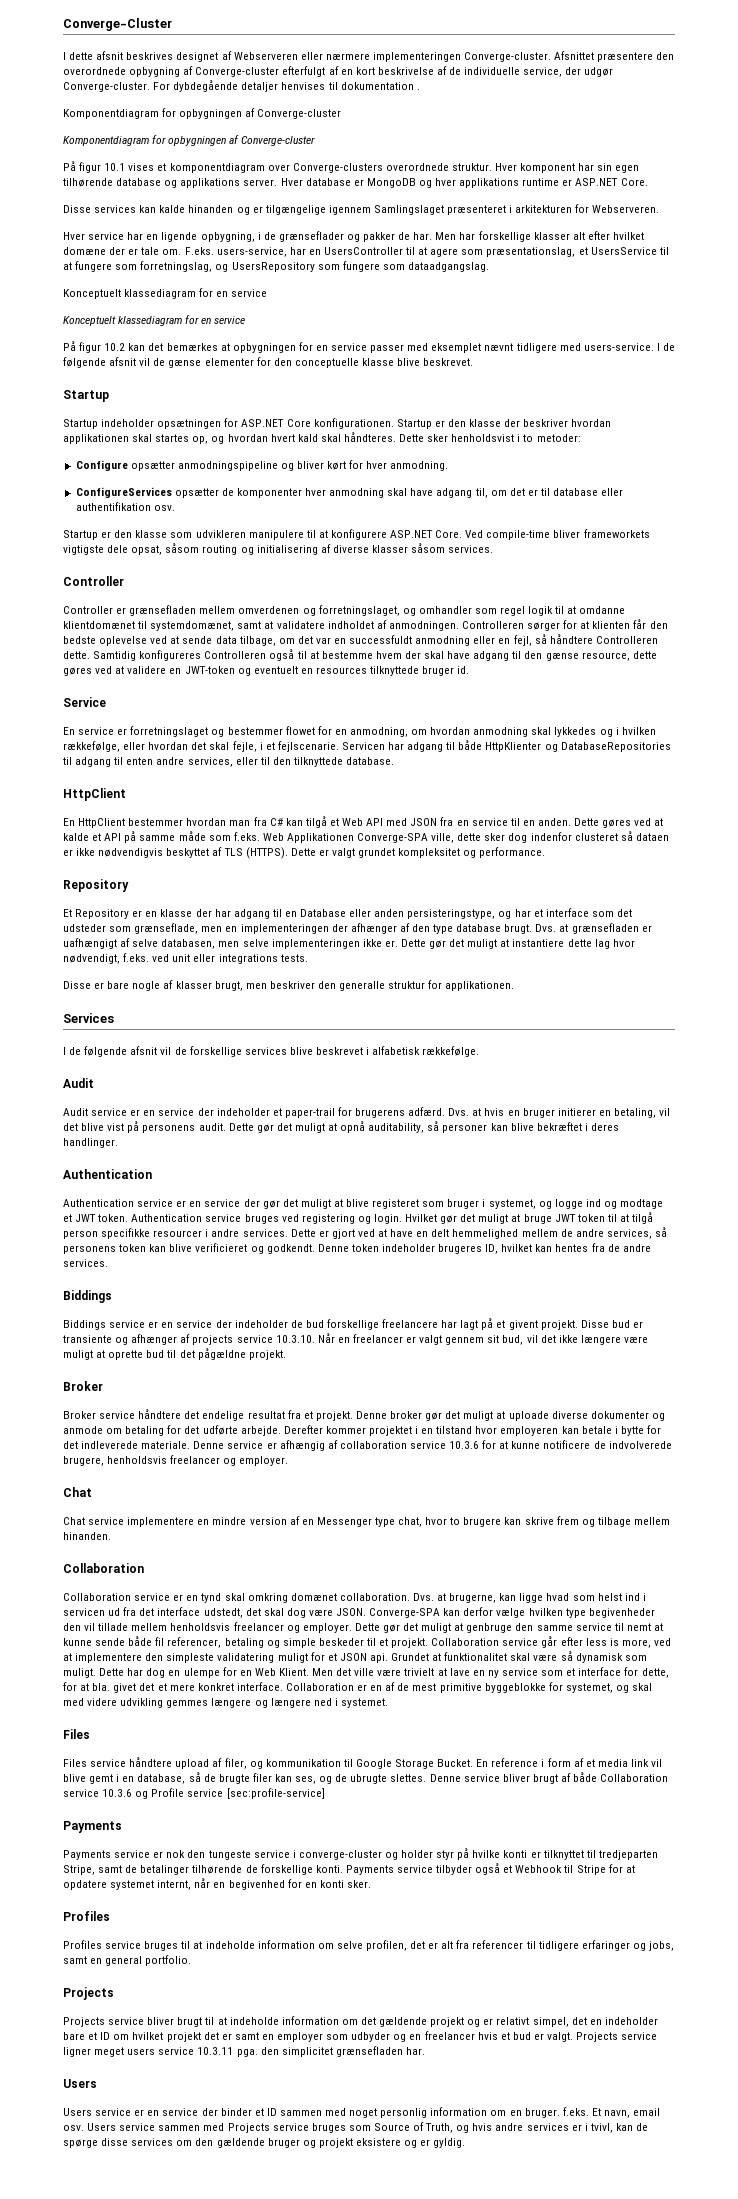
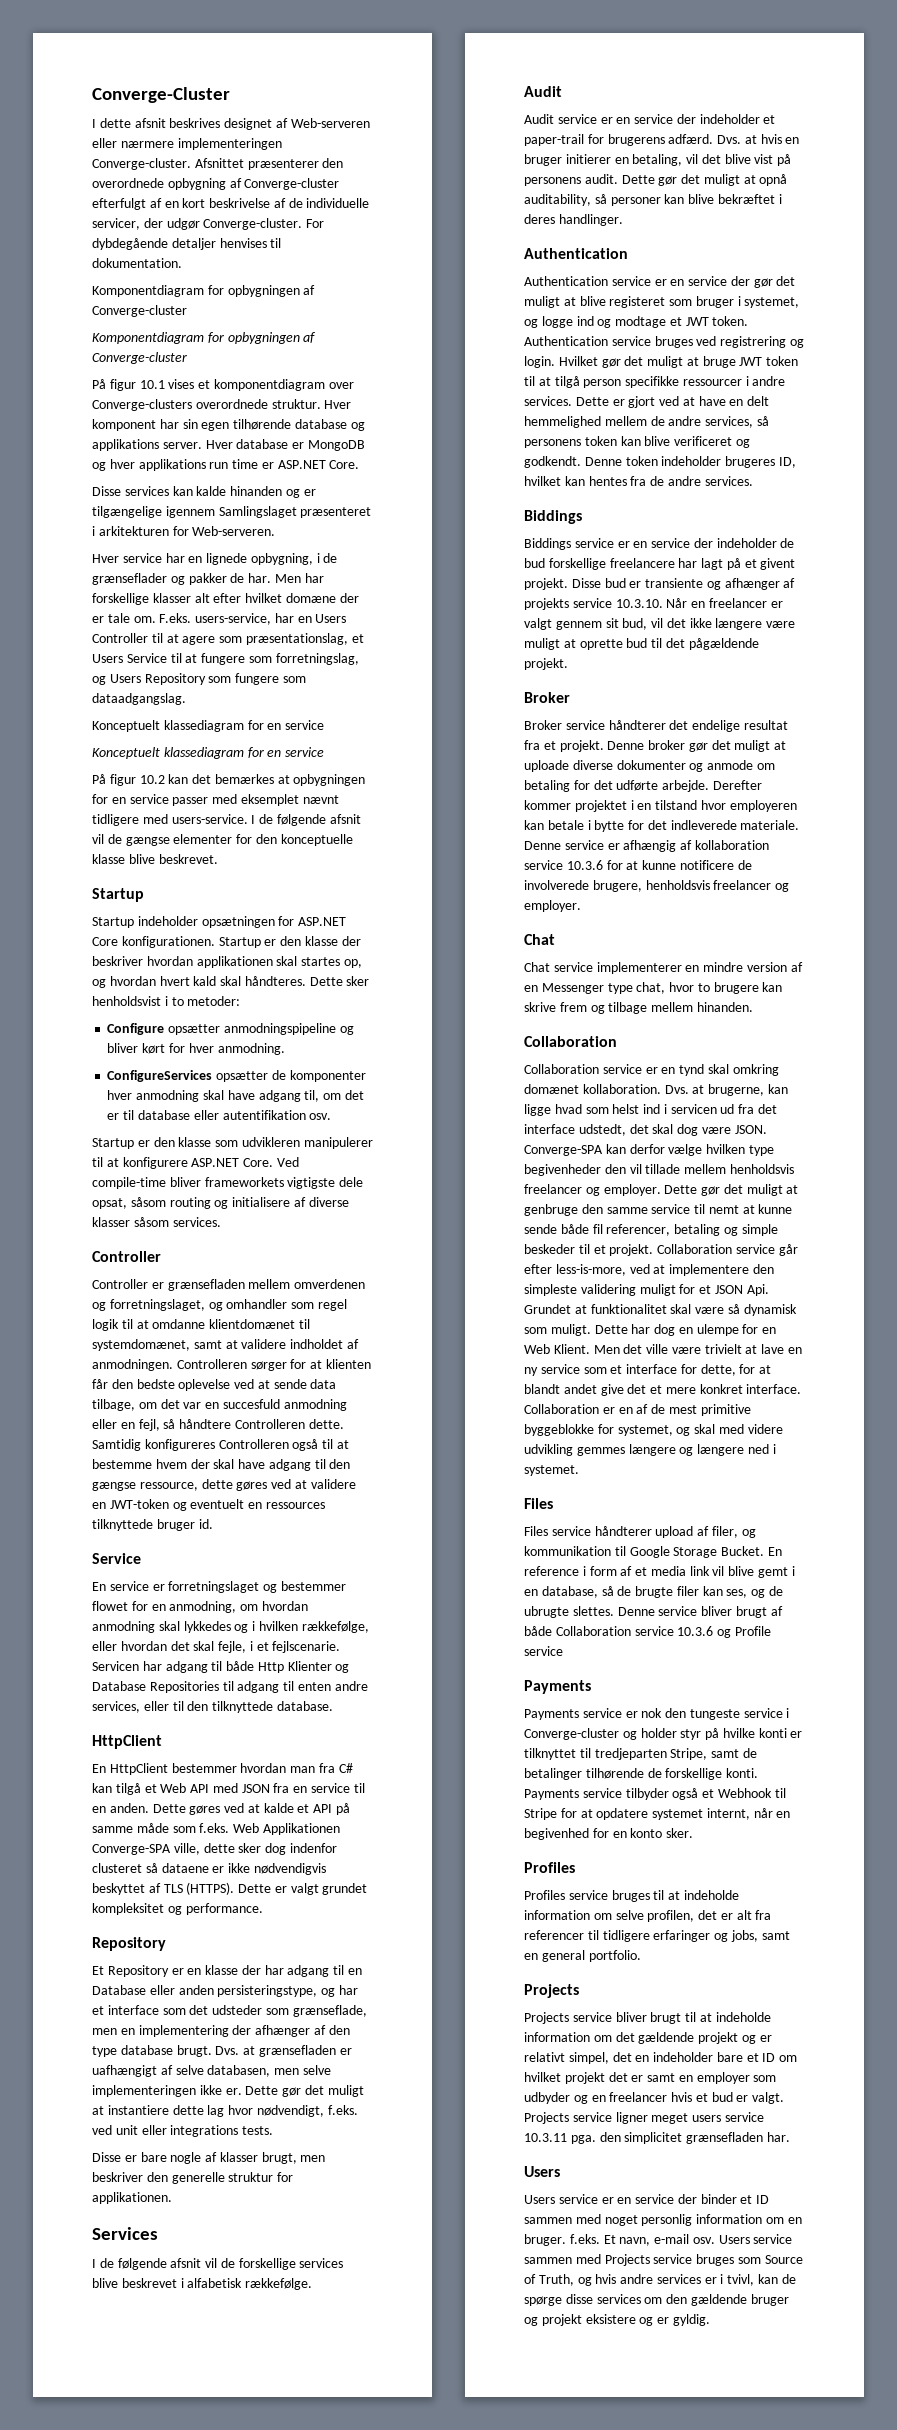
[233,52,298,60] Webserveren -> [290,118,370,128] Web-serveren
[597,52,654,62] præsentere -> [247,159,319,170] præsenterer
[523,67,563,77] service, -> [92,218,140,230] servicer,
[340,82,420,90] dokumentation . -> [92,258,182,268] dokumentation.
[522,178,560,186] runtime -> [209,459,259,469] run time
[592,205,660,213] Webserveren. -> [192,526,276,536] Web-serveren.
[161,232,198,242] ligende -> [206,553,248,565] lignede
[323,247,403,255] UsersController -> [315,614,347,623] [92,633,148,643] Users Controller
[590,247,657,255] UsersService -> [92,653,167,663] Users Service
[231,262,315,272] UsersRepository -> [109,673,206,685] Users Repository
[168,360,202,368] gænse -> [125,837,170,846] gængse
[294,358,359,368] conceptuelle -> [280,834,353,846] konceptuelle
[75,502,151,511] authentifikation -> [222,1110,306,1120] autentifikation
[248,530,304,540] manipulere -> [303,1137,373,1149] manipulerer
[256,545,318,555] initialisering -> [232,1197,291,1207] initialisere
[276,621,325,629] validatere -> [241,1339,287,1349] validere
[349,635,413,644] successfuldt -> [222,1399,280,1409] succesfuld
[545,652,630,661] gænse resource, -> [92,1482,198,1491] gængse ressource,
[315,667,367,674] resources -> [265,1502,325,1509] ressources
[485,742,671,752] HttpKlienter og DatabaseRepositories -> [257,1661,350,1673] [92,1681,219,1693] Http Klienter og Database Repositories
[635,833,669,841] dataen -> [161,1863,209,1873] dataene
[240,924,329,934] implementeringen -> [138,2025,229,2037] implementering
[339,981,386,991] generalle -> [171,2172,225,2184] generelle
[301,1214,355,1224] registering -> [720,336,787,348] registrering
[153,1230,203,1237] resourcer -> [682,379,742,386] ressourcer
[195,1243,248,1252] verificieret -> [674,436,733,446] verificeret
[192,1335,234,1345] projects -> [524,598,569,610] projekts
[197,1348,246,1360] pågældne -> [688,638,759,650] pågældende
[138,1409,182,1419] håndtere -> [608,720,666,730] håndterer
[339,1441,407,1449] collaboration -> [694,840,769,850] kollaboration
[608,1441,672,1449] indvolverede -> [524,880,589,890] involverede
[127,1517,195,1527] implementere -> [596,962,682,974] implementerer
[339,1593,410,1601] collaboration. -> [582,1084,661,1094] kollaboration.
[585,1638,651,1648] less is more, -> [555,1264,626,1276] less-is-more,
[217,1653,275,1663] validatering -> [580,1284,636,1296] validering
[369,1653,388,1663] api. -> [746,1284,769,1296] Api.
[92,1683,137,1693] bla. givet -> [524,1384,624,1396] blandt andet give
[129,1757,173,1767] håndtere -> [594,1526,652,1536] håndterer
[226,1788,325,1799] [sec:profile-service] -> (563, 1651) none
[298,1850,382,1860] converge-cluster -> [524,1728,619,1740] Converge-cluster
[319,1880,344,1888] konti -> [630,1828,663,1838] konto
[633,2108,661,2116] email -> [654,2234,690,2244] e-mail

